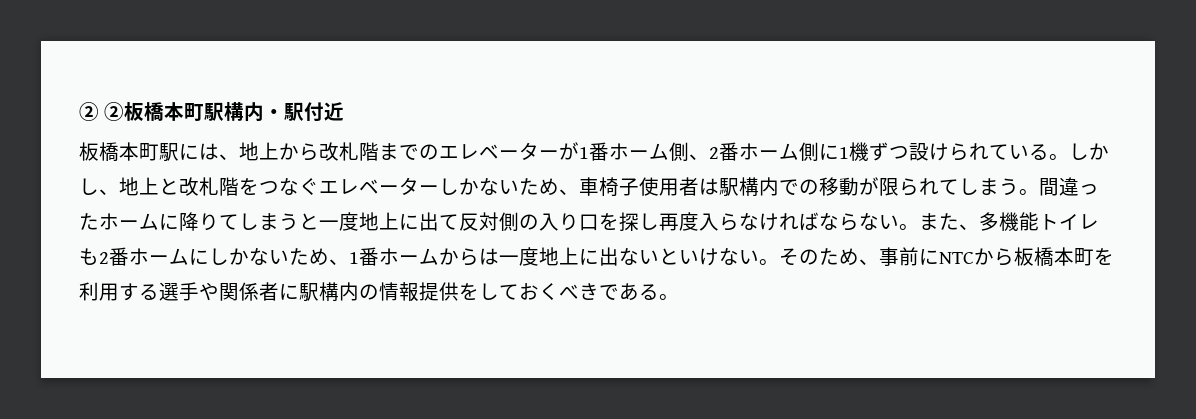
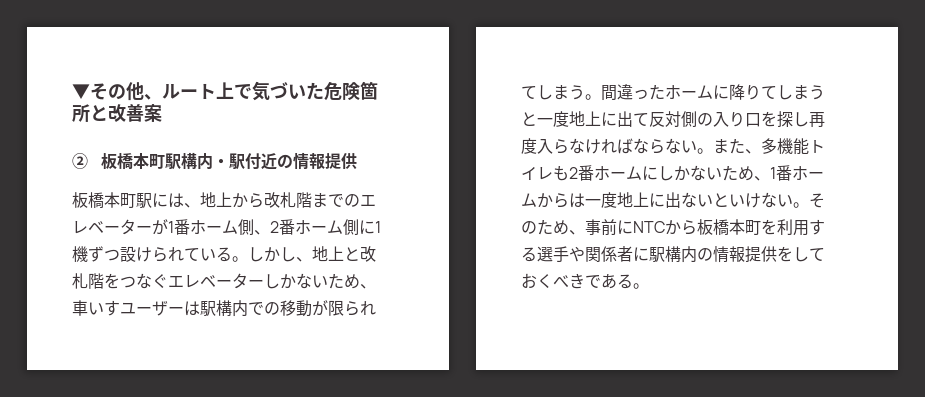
[79,102,99,121] ② -> [72,81,378,101] [72,104,162,122] ▼その他、ルート上で気づいた危険箇所と改善案 //
(345, 111) none -> [277,152,358,170] の情報提供
[599,177,699,196] 椅子使用者 -> [88,300,184,316] いすユーザー

